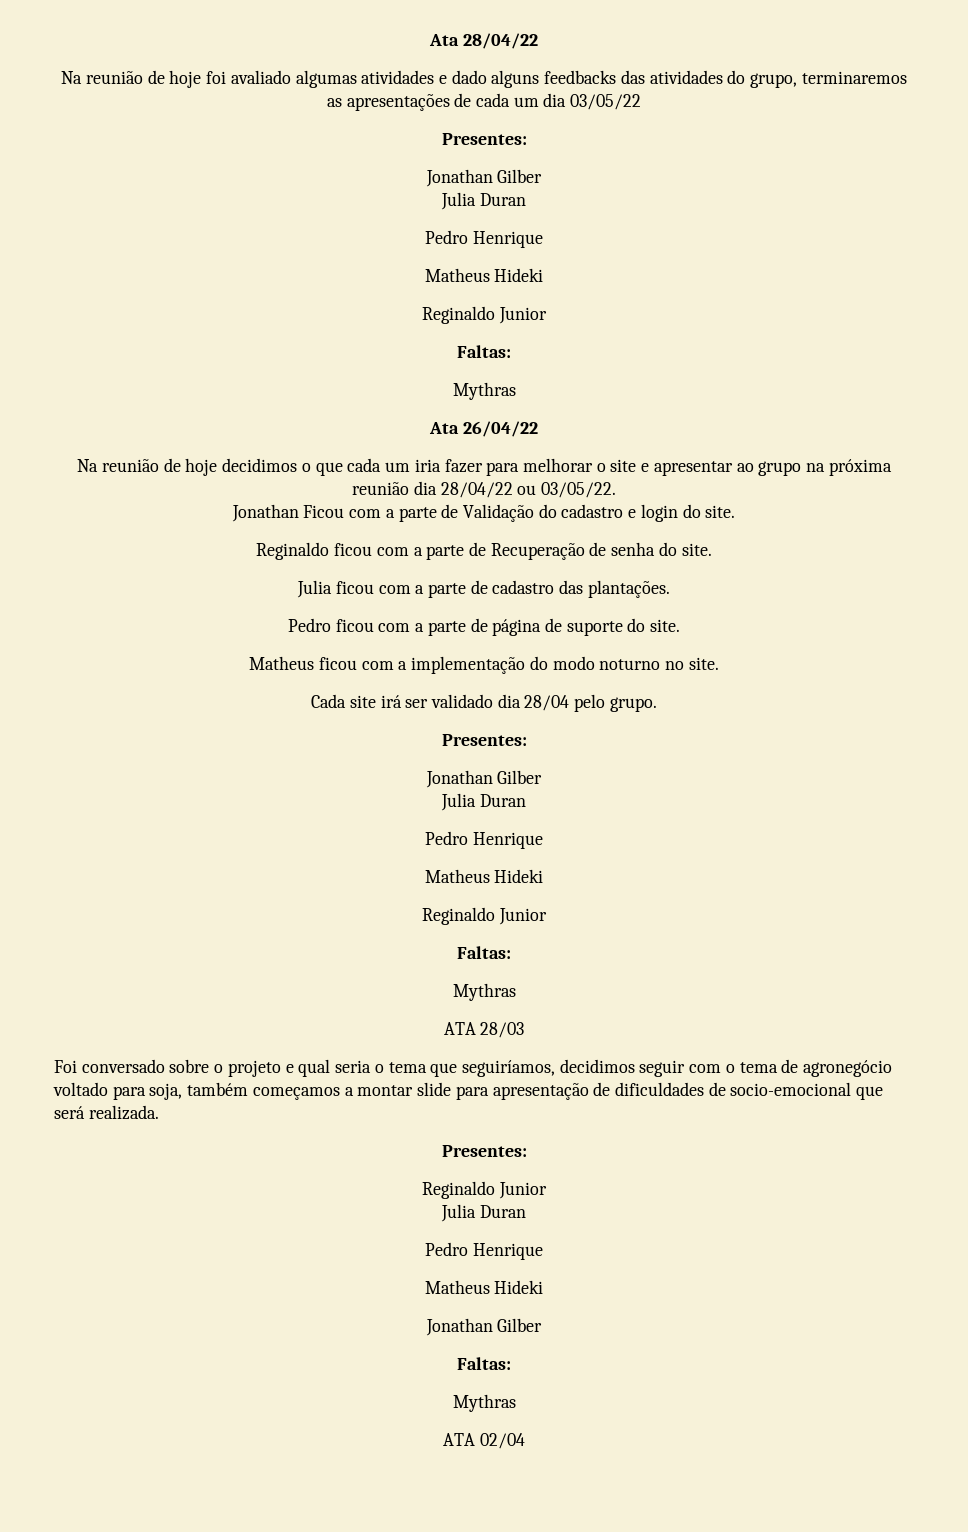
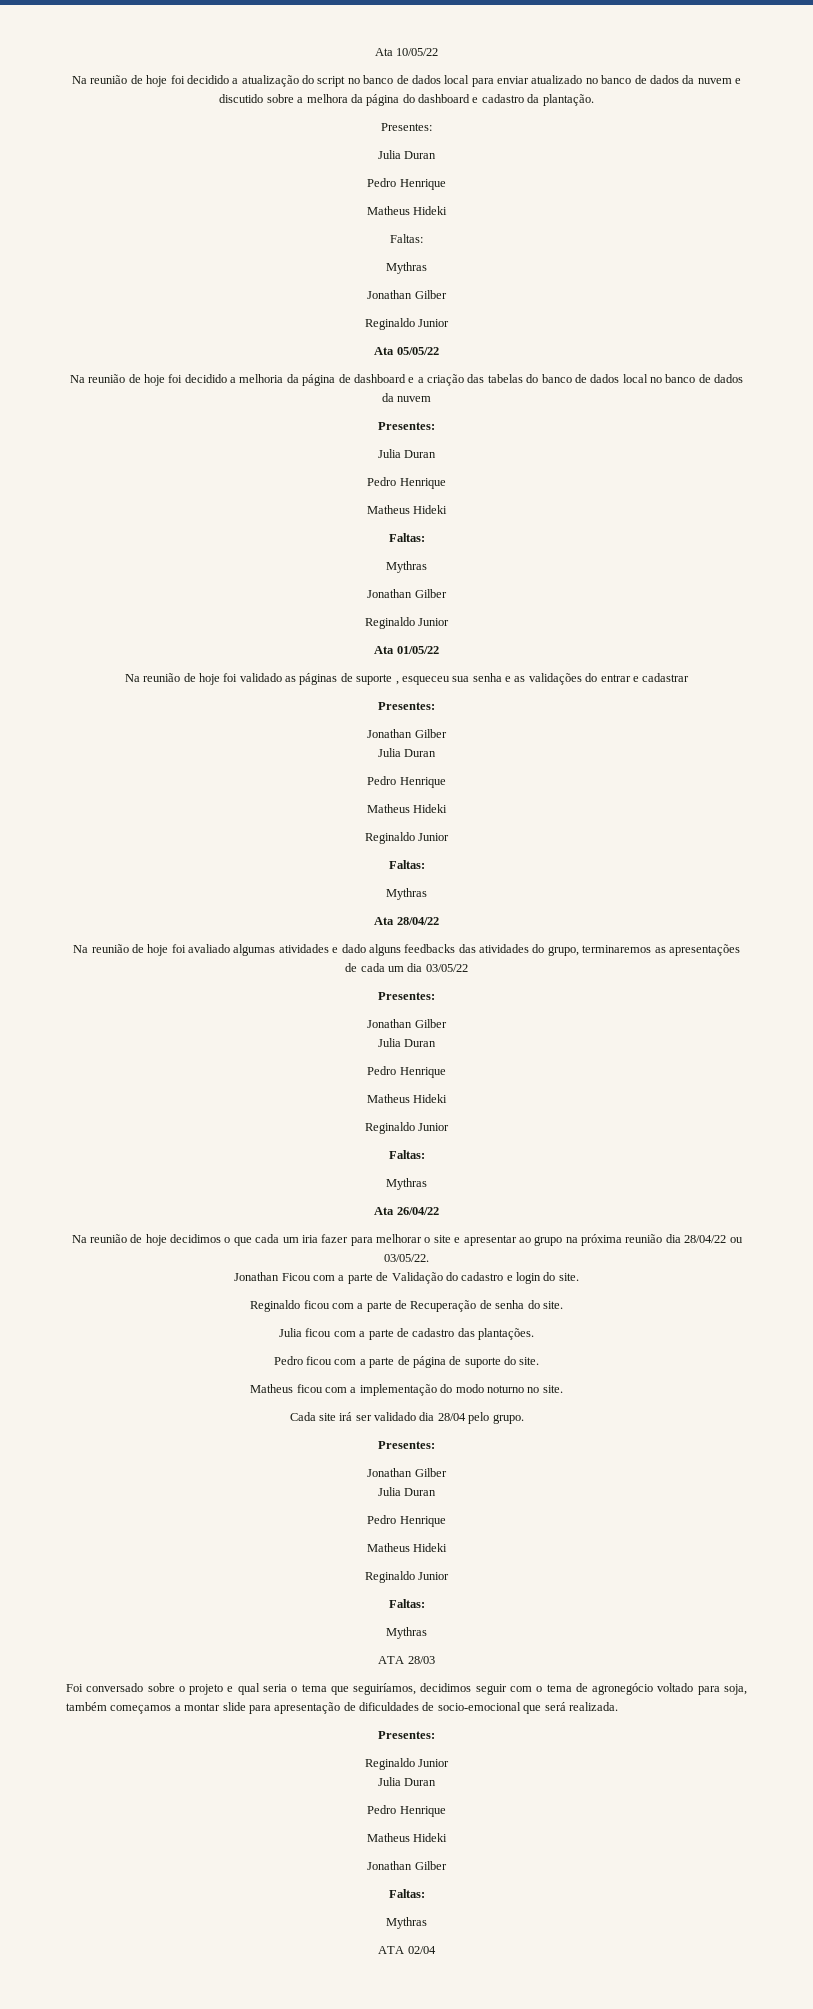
[429,34,460,46] Ata -> [374,48,439,56] [72,75,741,87] [219,94,594,106] [381,123,432,131] [377,150,437,159] [367,178,446,190] [366,206,448,215] [390,234,423,243] [386,262,427,274] [367,290,447,299] [364,318,450,330] [374,347,439,355] [69,374,744,386] [381,393,432,402] [378,422,435,430] [377,449,437,458] [367,477,446,489] [366,505,448,514] [388,533,425,542] [386,561,427,573] [367,589,447,598] [364,617,450,629] [374,646,439,654] [124,673,690,685] [378,702,435,710] [367,729,447,738] [377,748,437,757] [367,776,446,788] [366,804,448,813] [364,832,450,844] [388,860,425,869] [386,888,427,900] [374,917,395,925] Ata 10/05/22 // Na reunião de hoje foi decidido a atualização do script no banco de dados local para enviar atualizado no banco de dados da nuvem e discutido sobre a melhora da página do dashboard e cadastro da plantação. // Presentes: // Julia Duran // Pedro Henrique // Matheus Hideki // Faltas: // Mythras // Jonathan Gilber // Reginaldo Junior // Ata 05/05/22 // Na reunião de hoje foi decidido a melhoria da página de dashboard e a criação das tabelas do banco de dados local no banco de dados da nuvem // Presentes: // Julia Duran // Pedro Henrique // Matheus Hideki // Faltas: // Mythras // Jonathan Gilber // Reginaldo Junior // Ata 01/05/22 // Na reunião de hoje foi validado as páginas de suporte , esqueceu sua senha e as validações do entrar e cadastrar // Presentes: // Jonathan Gilber // Julia Duran // Pedro Henrique // Matheus Hideki // Reginaldo Junior // Faltas: // Mythras // Ata

